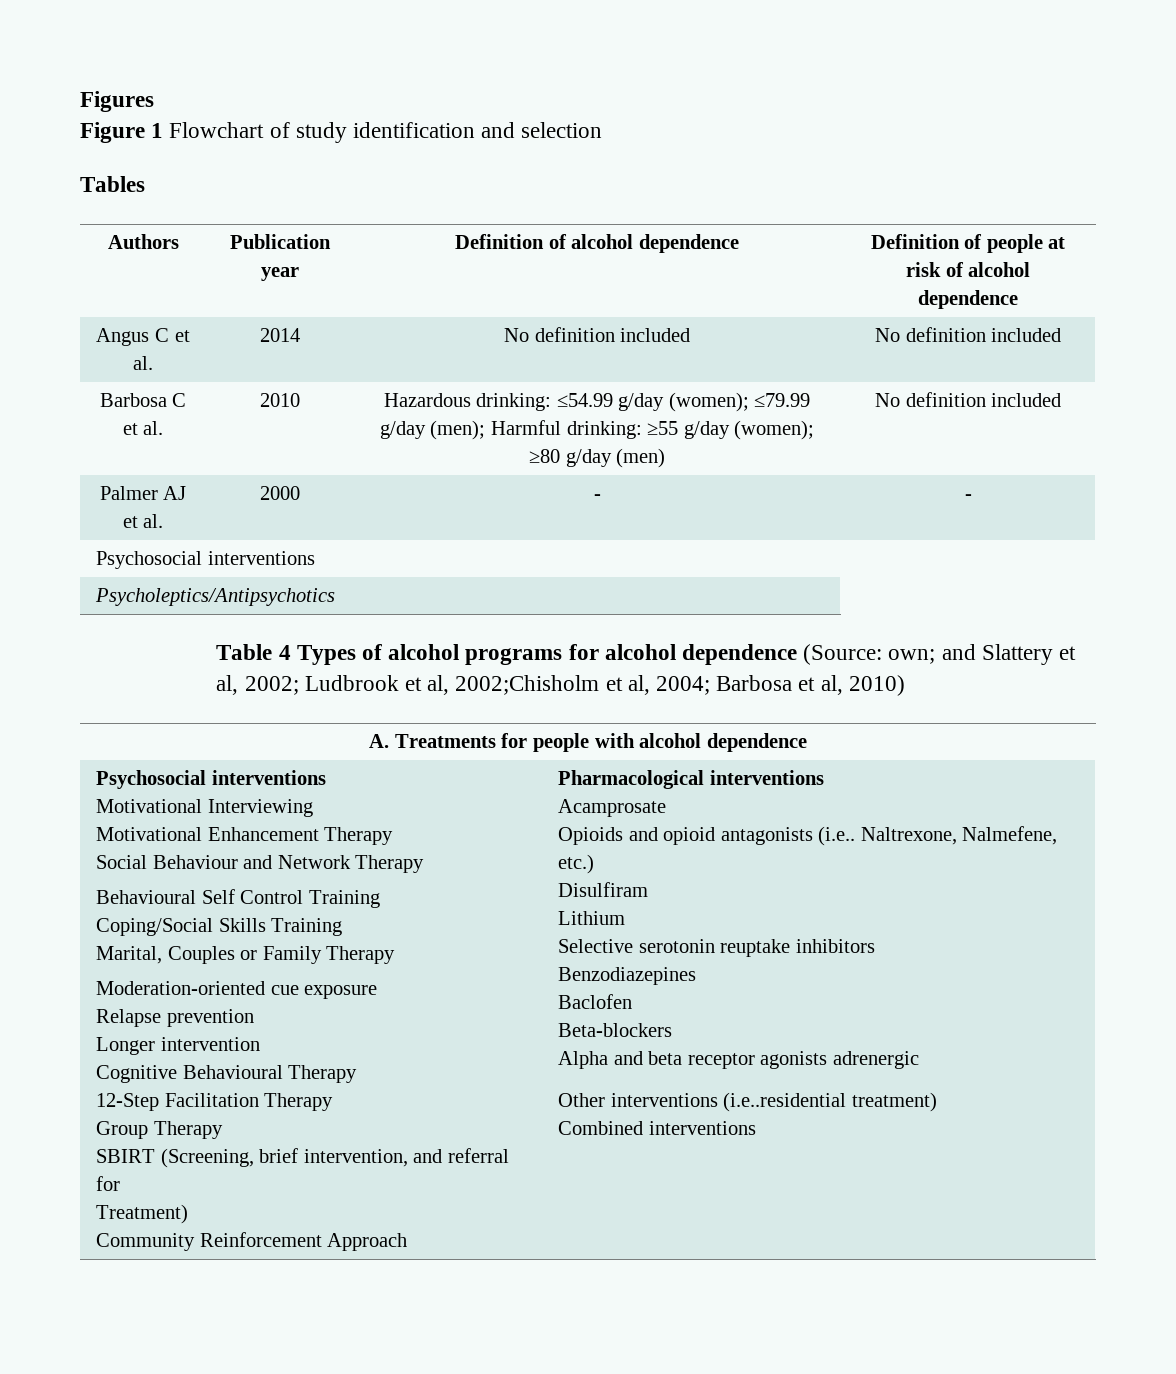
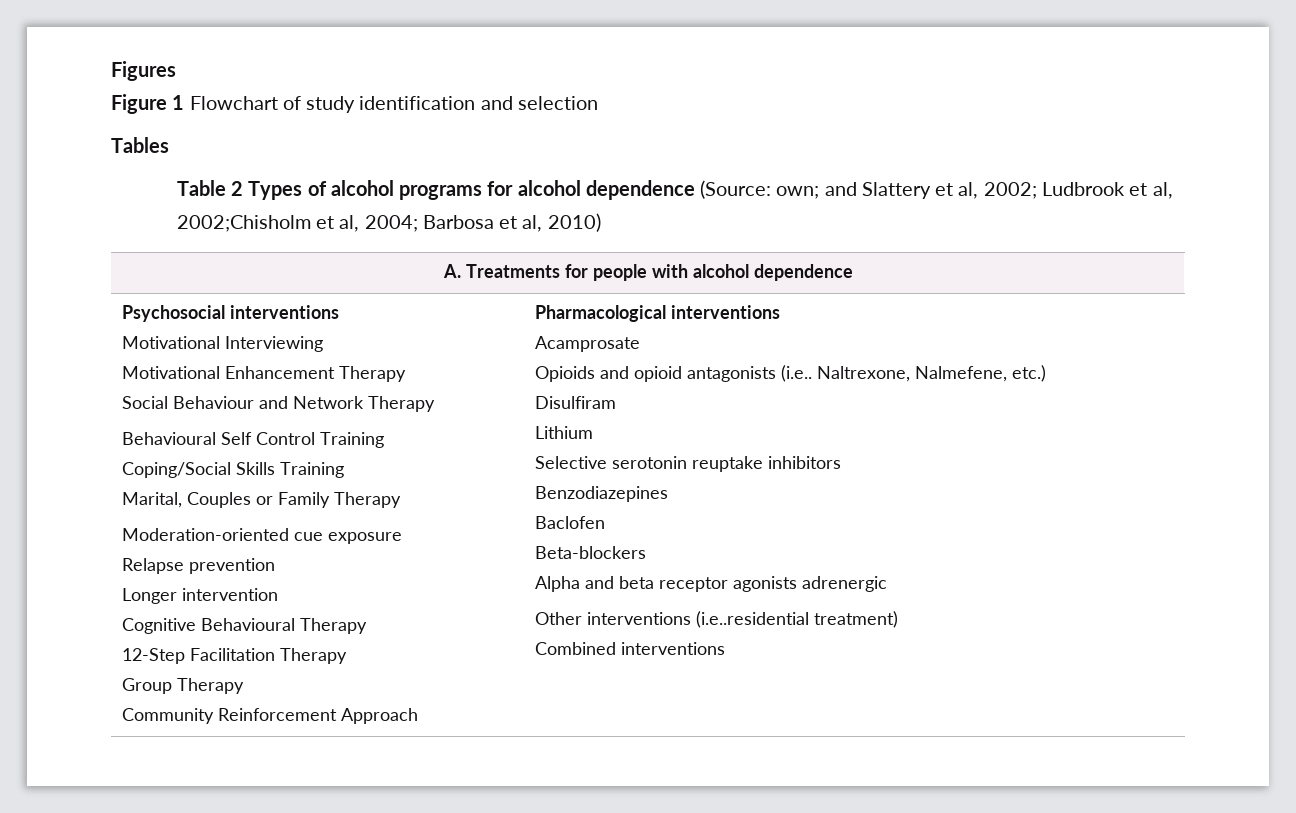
[107,234,179,249] [229,234,331,249] [260,267,299,281] [455,234,739,253] [870,234,1066,253] [905,262,1031,277] [918,290,1018,309] [96,328,190,346] [133,356,153,370] [259,328,300,342] [503,327,691,342] [874,327,1062,342] [99,393,187,407] [122,421,164,435] [259,393,300,407] [383,392,811,412] [379,420,815,440] [528,448,666,468] [874,392,1062,407] [99,486,187,500] [122,514,164,528] [259,486,300,500] [593,494,601,500] [964,494,972,500] [96,551,315,569] [95,588,336,606] // Authors | Publication year | Definition of alcohol dependence | Definition of people at risk of alcohol dependence // Angus C et al. | 2014 | No definition included | No definition included // Barbosa C et al. | 2010 | Hazardous drinking: ≤54.99 g/day (women); ≤79.99 g/day (men); Harmful drinking: ≥55 g/day (women); ≥80 g/day (men) | No definition included // Palmer AJ et al. | 2000 | - | - // Psychosocial interventions // Psycholeptics/Antipsychotics -> (169, 145) none
[278,645,291,660] 4 -> [230,181,243,196] 2
[96,1148,509,1168] [96,1176,121,1191] [96,1204,189,1224] // SBIRT (Screening, brief intervention, and referral for // Treatment) -> (245, 686) none

